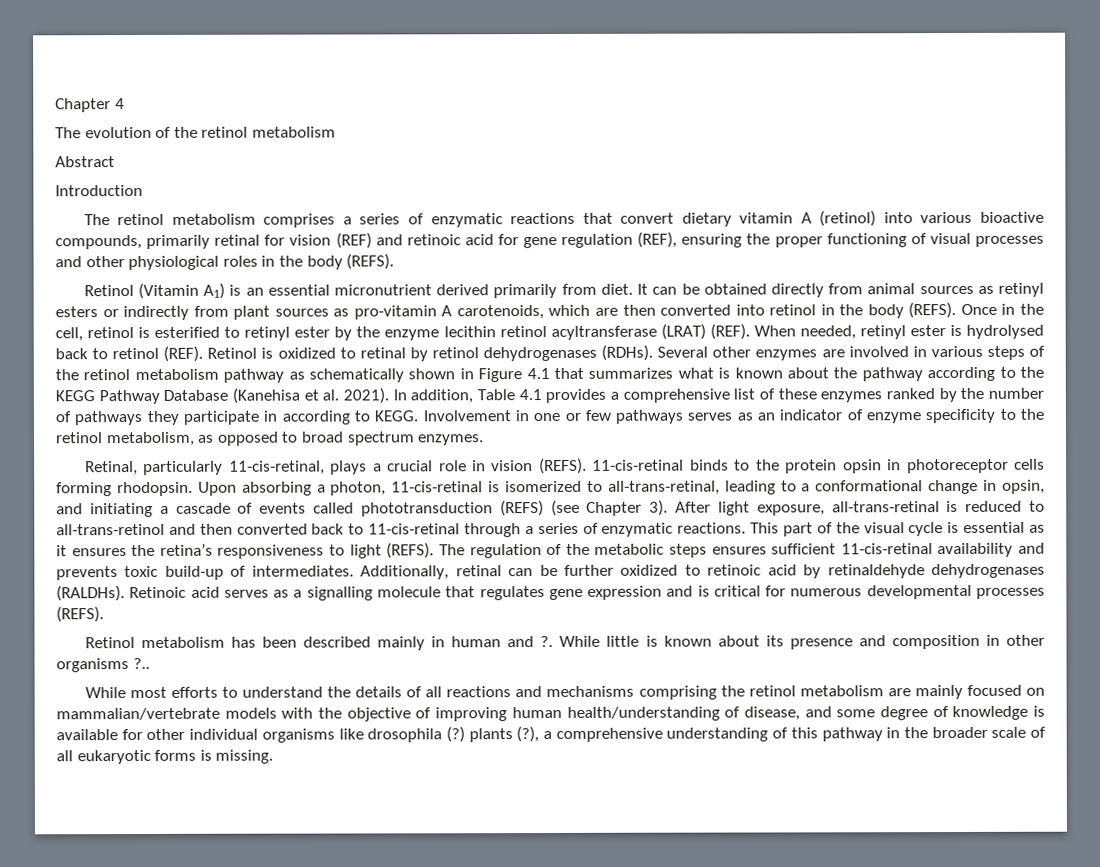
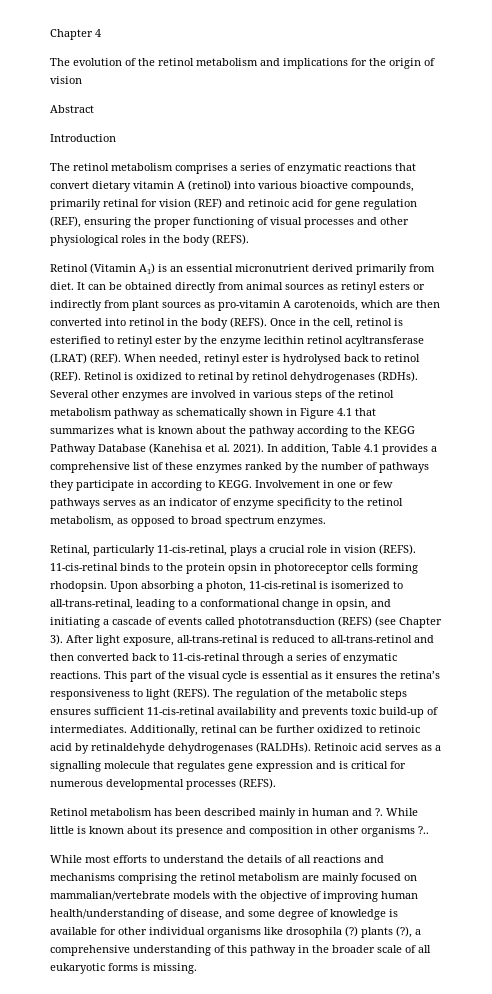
(336, 132) none -> [260,58,435,69] [50,76,82,84] and implications for the origin of vision

